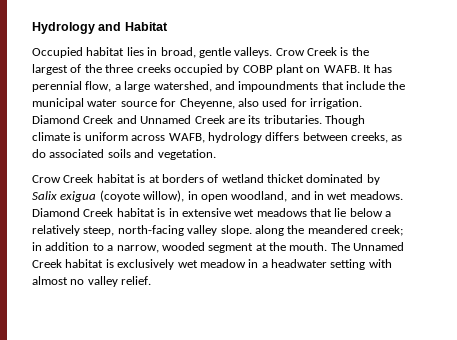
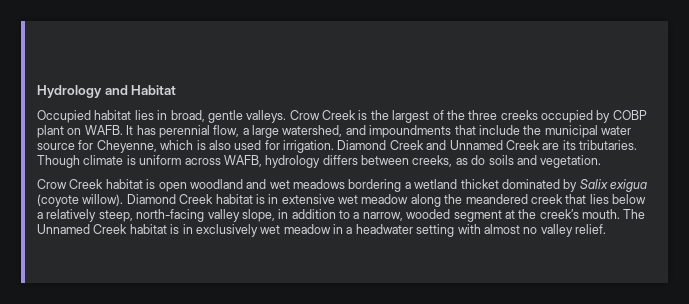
(235, 103) none -> [160,140,206,150] which is
[49,149,105,158] associated -> (486, 160) none
[148,174,219,183] at borders of -> [158,179,411,192] open woodland and wet meadows bordering a
[143,190,403,202] willow), in open woodland, and in wet meadows. -> [82,194,124,206] willow).
[256,208,347,217] meadows that lie -> [361,194,609,207] meadow along the meandered creek that lies
[220,225,403,236] slope. along the meandered creek; -> [241,209,275,222] slope,
(286, 246) none -> [539,209,579,219] creek’s
(114, 263) none -> [182,224,193,234] in

